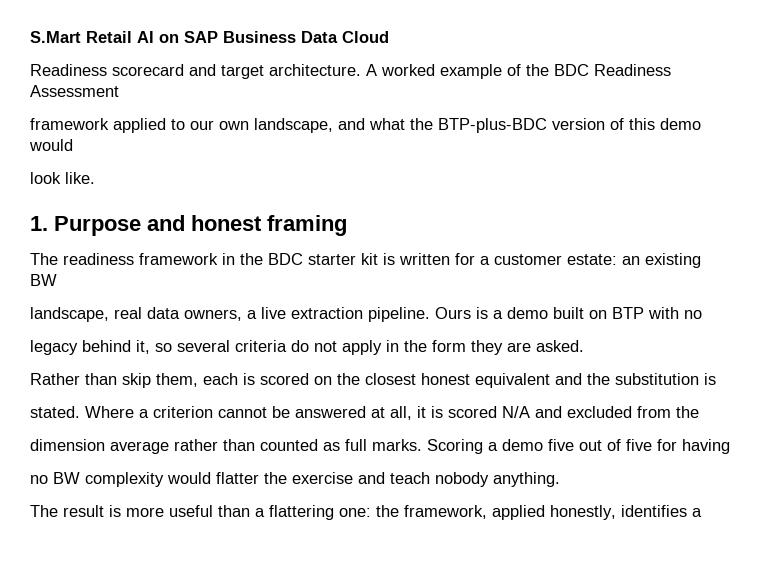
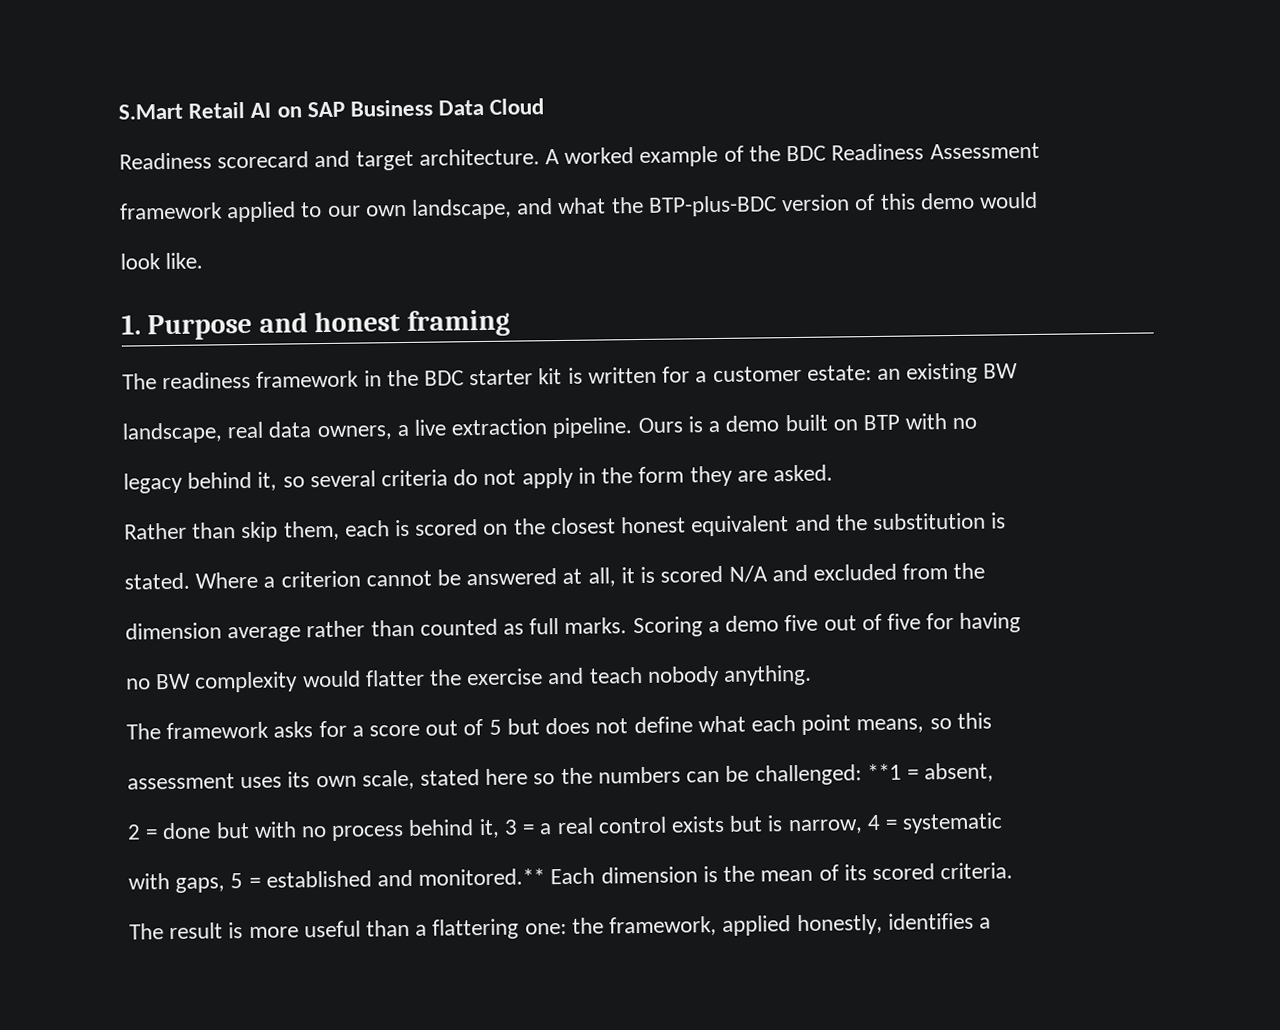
(560, 479) none -> [126,712,992,740] [127,762,995,790] [127,812,1004,841] [128,862,1014,893] // The framework asks for a score out of 5 but does not define what each point means, so this // assessment uses its own scale, stated here so the numbers can be challenged: **1 = absent, // 2 = done but with no process behind it, 3 = a real control exists but is narrow, 4 = systematic // with gaps, 5 = established and monitored.** Each dimension is the mean of its scored criteria.

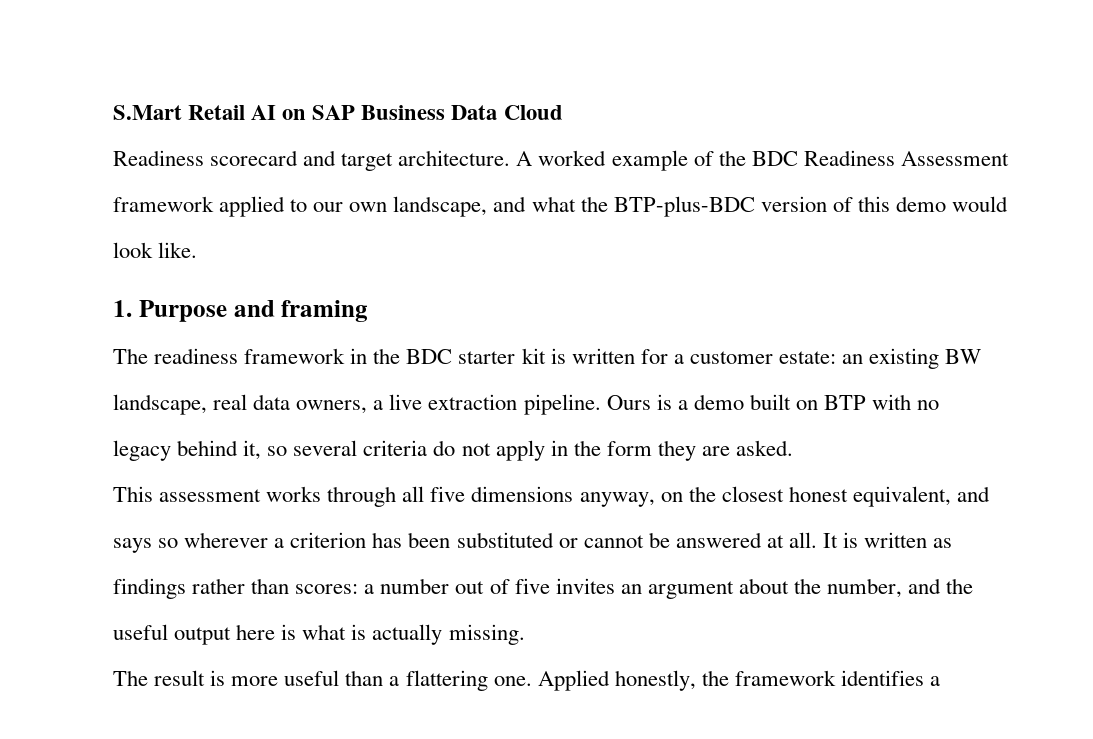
[314,311,402,333] honest -> (275, 308) none
[124,519,479,543] Rather than skip them, each is scored -> [113,486,655,507] This assessment works through all five dimensions anyway,
[691,512,1007,537] [124,562,986,590] [125,612,1022,643] [126,664,813,693] [126,712,992,740] [127,762,995,790] [127,812,1004,841] [128,862,1014,893] equivalent and the substitution is // stated. Where a criterion cannot be answered at all, it is scored N/A and excluded from the // dimension average rather than counted as full marks. Scoring a demo five out of five for having // no BW complexity would flatter the exercise and teach nobody anything. // The framework asks for a score out of 5 but does not define what each point means, so this // assessment uses its own scale, stated here so the numbers can be challenged: **1 = absent, // 2 = done but with no process behind it, 3 = a real control exists but is narrow, 4 = systematic // with gaps, 5 = established and monitored.** Each dimension is the mean of its scored criteria. -> [852,486,990,507] [113,532,953,553] [113,578,974,599] [113,624,525,645] equivalent, and // says so wherever a criterion has been substituted or cannot be answered at all. It is written as // findings rather than scores: a number out of five invites an argument about the number, and the // useful output here is what is actually missing.
[524,913,883,937] one: the framework, applied honestly, -> [493,670,836,691] one. Applied honestly, the framework

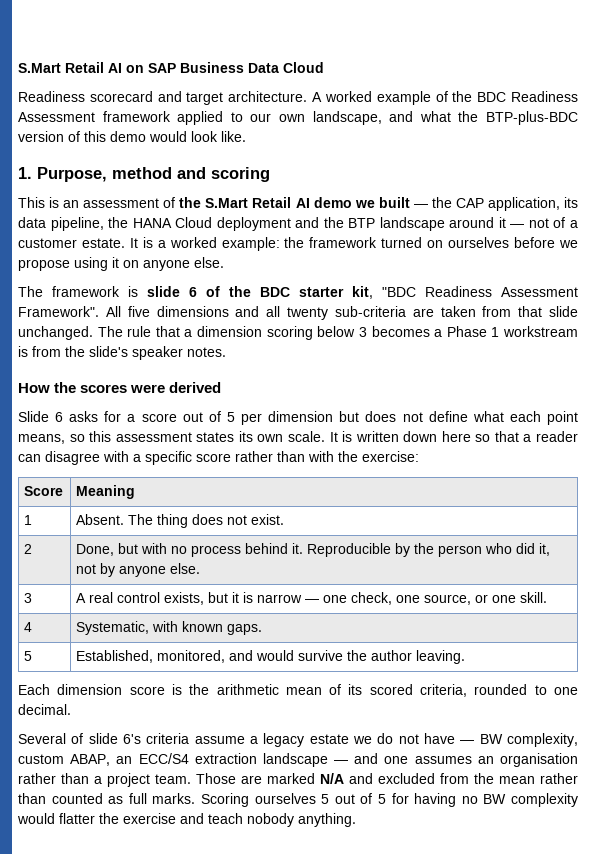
(1009, 158) // -> (95, 117) none
(1009, 204) // -> (187, 136) none
[138,300,369,322] [113,348,982,369] [113,394,940,415] [113,440,794,461] [113,486,990,507] [113,532,953,553] [113,578,974,599] [113,624,525,645] [113,670,941,691] Purpose and framing // The readiness framework in the BDC starter kit is written for a customer estate: an existing BW // landscape, real data owners, a live extraction pipeline. Ours is a demo built on BTP with no // legacy behind it, so several criteria do not apply in the form they are asked. // This assessment works through all five dimensions anyway, on the closest honest equivalent, and // says so wherever a criterion has been substituted or cannot be answered at all. It is written as // findings rather than scores: a number out of five invites an argument about the number, and the // useful output here is what is actually missing. // The result is more useful than a flattering one. Applied honestly, the framework identifies a -> [37,167,270,182] [18,197,578,211] [18,217,579,231] [18,237,578,251] [18,257,224,271] [18,286,578,299] [18,306,578,320] [18,326,579,340] [18,346,226,360] [18,382,222,393] [18,411,579,425] [18,431,578,444] [18,451,419,465] [24,486,64,496] [76,485,136,499] [24,515,33,525] [76,514,285,528] [24,544,33,554] [76,543,551,557] [76,563,201,577] [24,593,33,603] [76,592,548,605] [24,622,33,632] [76,621,263,635] [24,651,33,661] [76,650,466,664] [18,684,578,697] [18,704,71,715] [18,733,578,747] [18,753,578,767] [18,773,578,787] [18,793,579,807] [17,813,356,827] Purpose, method and scoring // This is an assessment of the S.Mart Retail AI demo we built — the CAP application, its data pipeline, the HANA Cloud deployment and the BTP landscape around it — not of a customer estate. It is a worked example: the framework turned on ourselves before we propose using it on anyone else. // The framework is slide 6 of the BDC starter kit, "BDC Readiness Assessment Framework". All five dimensions and all twenty sub-criteria are taken from that slide unchanged. The rule that a dimension scoring below 3 becomes a Phase 1 workstream is from the slide's speaker notes. // How the scores were derived // Slide 6 asks for a score out of 5 per dimension but does not define what each point means, so this assessment states its own scale. It is written down here so that a reader can disagree with a specific score rather than with the exercise: // Score | Meaning // 1 | Absent. The thing does not exist. // 2 | Done, but with no process behind it. Reproducible by the person who did it, not by anyone else. // 3 | A real control exists, but it is narrow — one check, one source, or one skill. // 4 | Systematic, with known gaps. // 5 | Established, monitored, and would survive the author leaving. // Each dimension score is the arithmetic mean of its scored criteria, rounded to one decimal. // Several of slide 6's criteria assume a legacy estate we do not have — BW complexity, custom ABAP, an ECC/S4 extraction landscape — and one assumes an organisation rather than a project team. Those are marked N/A and excluded from the mean rather than counted as full marks. Scoring ourselves 5 out of 5 for having no BW complexity would flatter the exercise and teach nobody anything.

